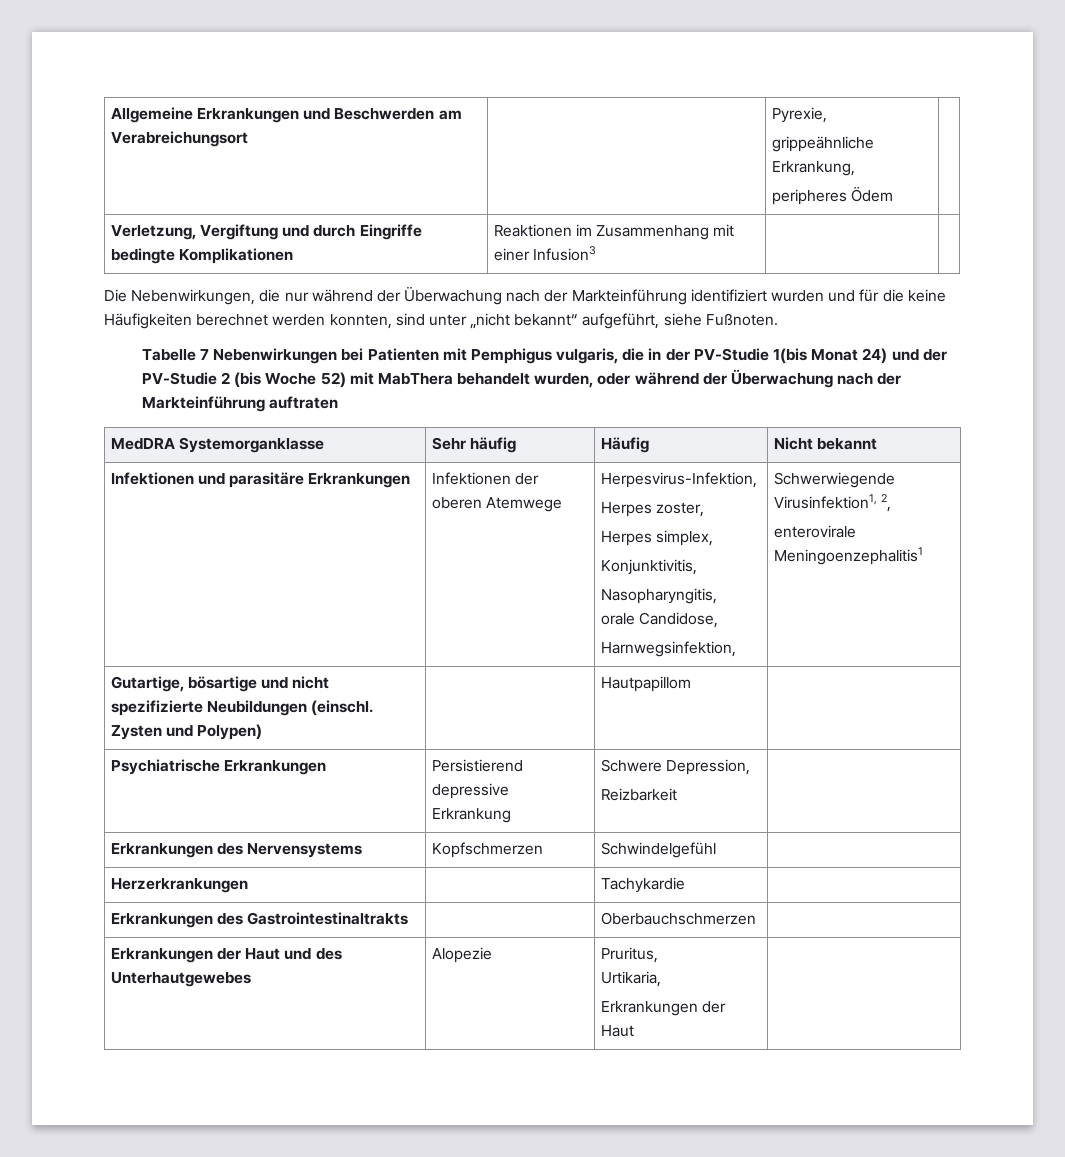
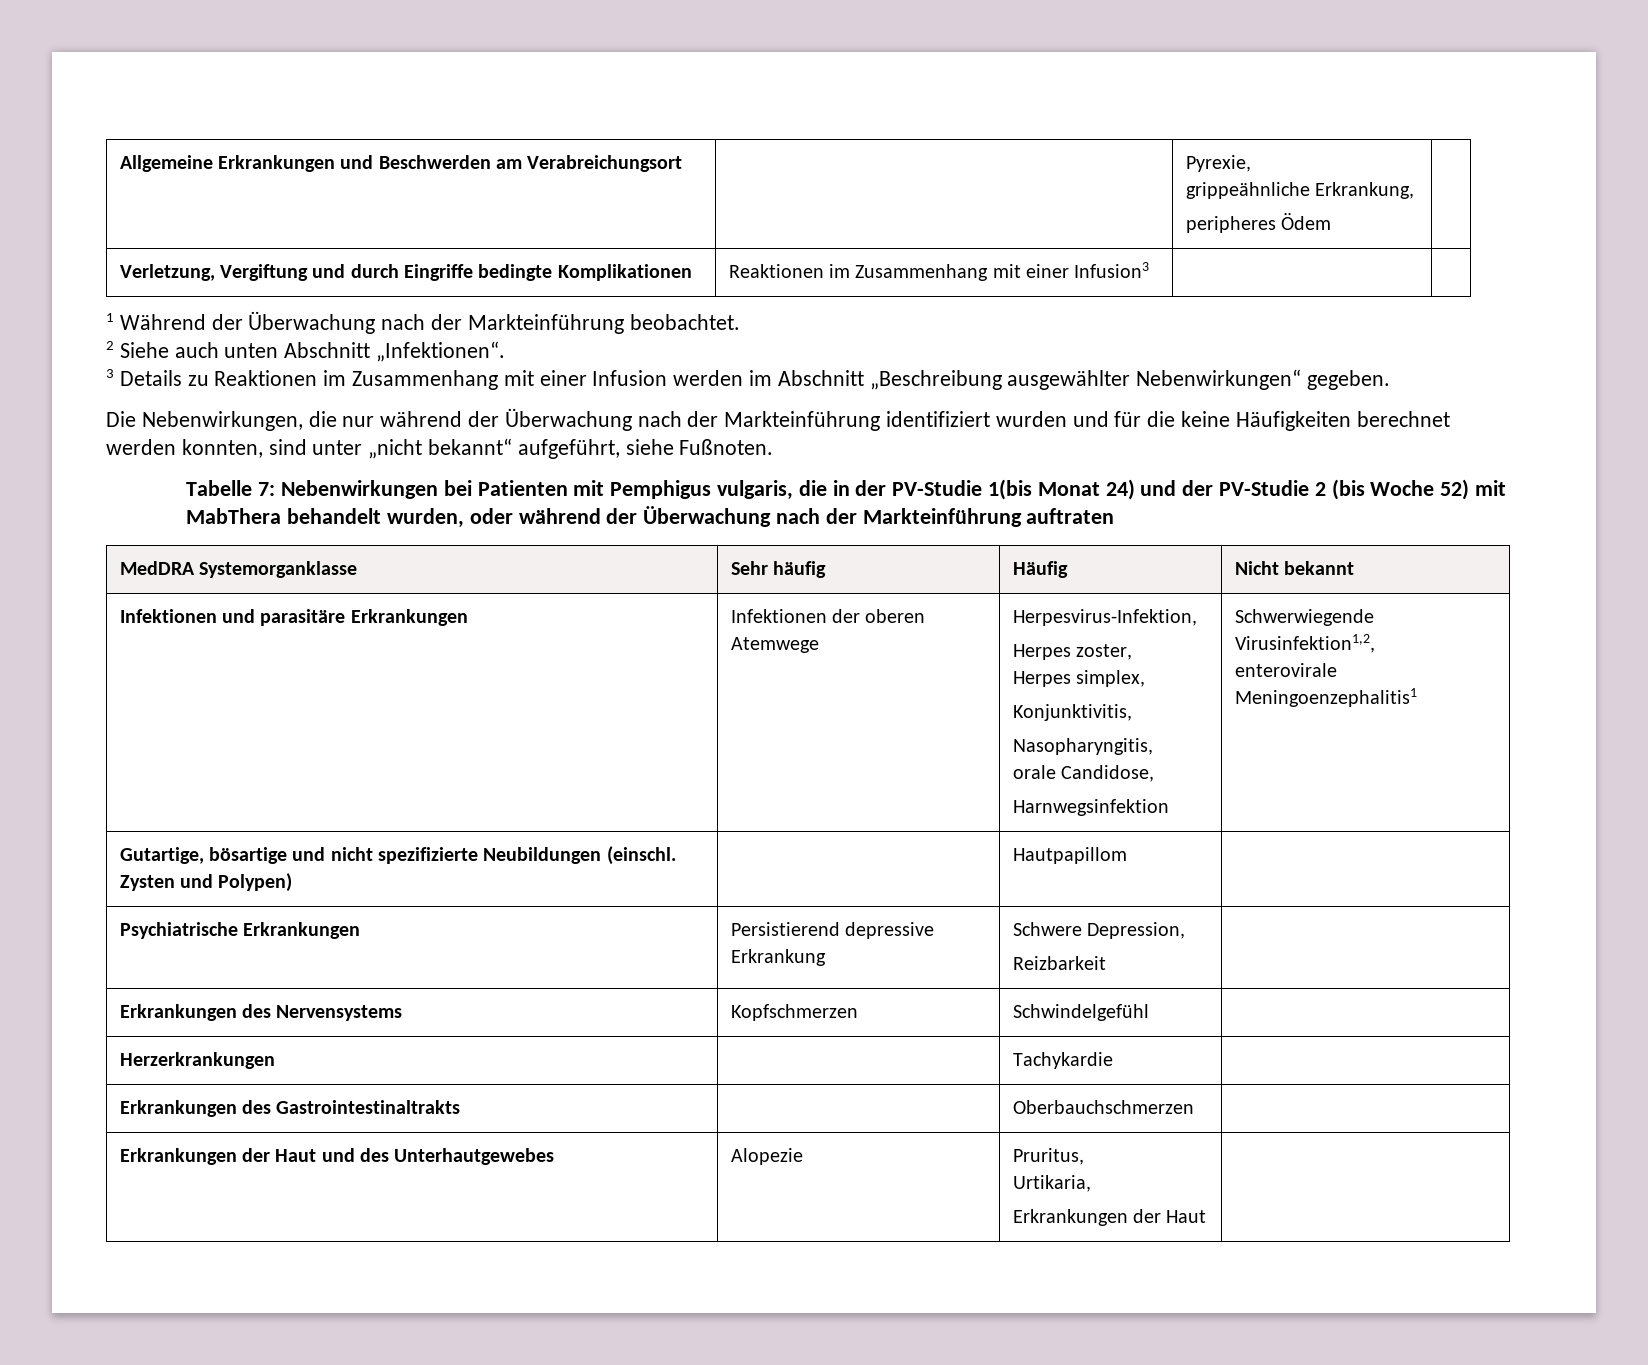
(597, 253) none -> [106,311,740,334] [106,341,506,362] [106,369,1391,390] // 1 Während der Überwachung nach der Markteinführung beobachtet. // 2 Siehe auch unten Abschnitt „Infektionen“. // 3 Details zu Reaktionen im Zusammenhang mit einer Infusion werden im Abschnitt „Beschreibung ausgewählter Nebenwirkungen“ gegeben.
[199,349,209,360] 7 -> [258,482,276,496] 7:
[600,641,736,657] Harnwegsinfektion, -> [1012,799,1169,816] Harnwegsinfektion
[773,494,892,512] Virusinfektion1, 2, -> [1234,634,1375,653] Virusinfektion1,2,

